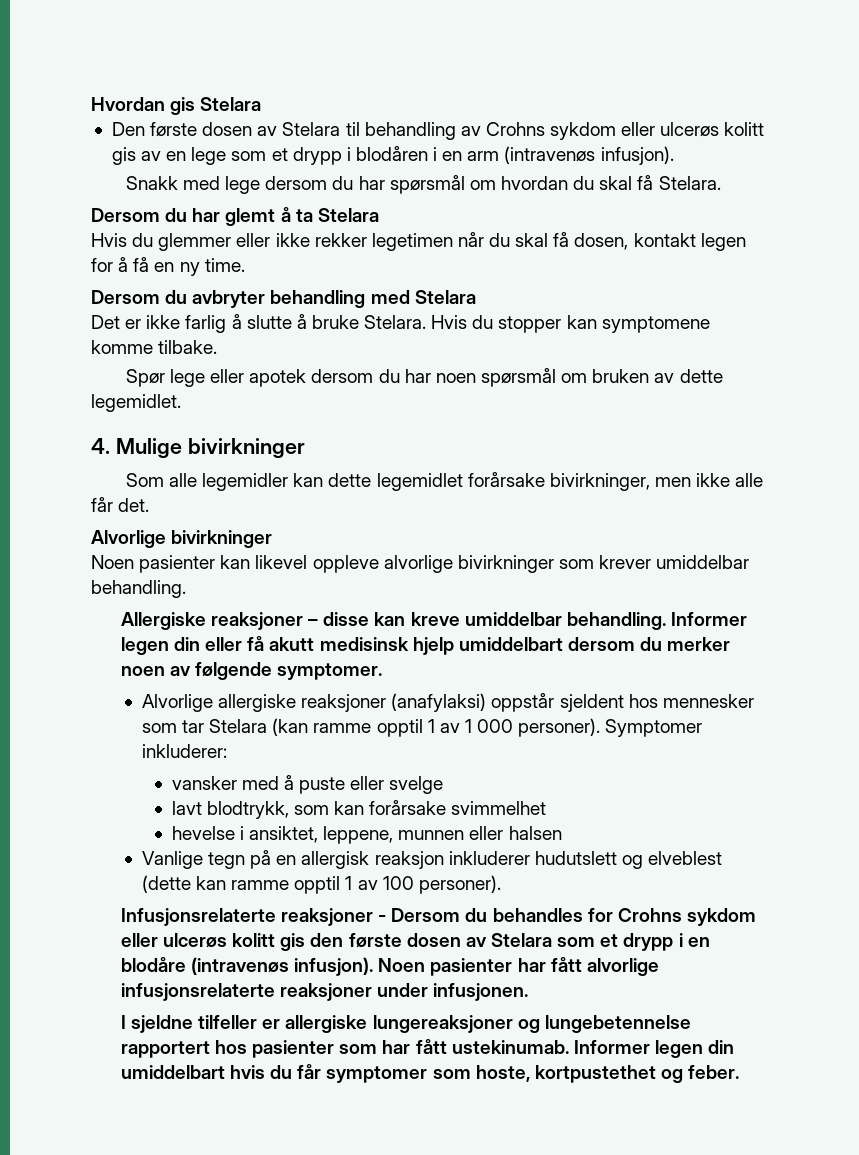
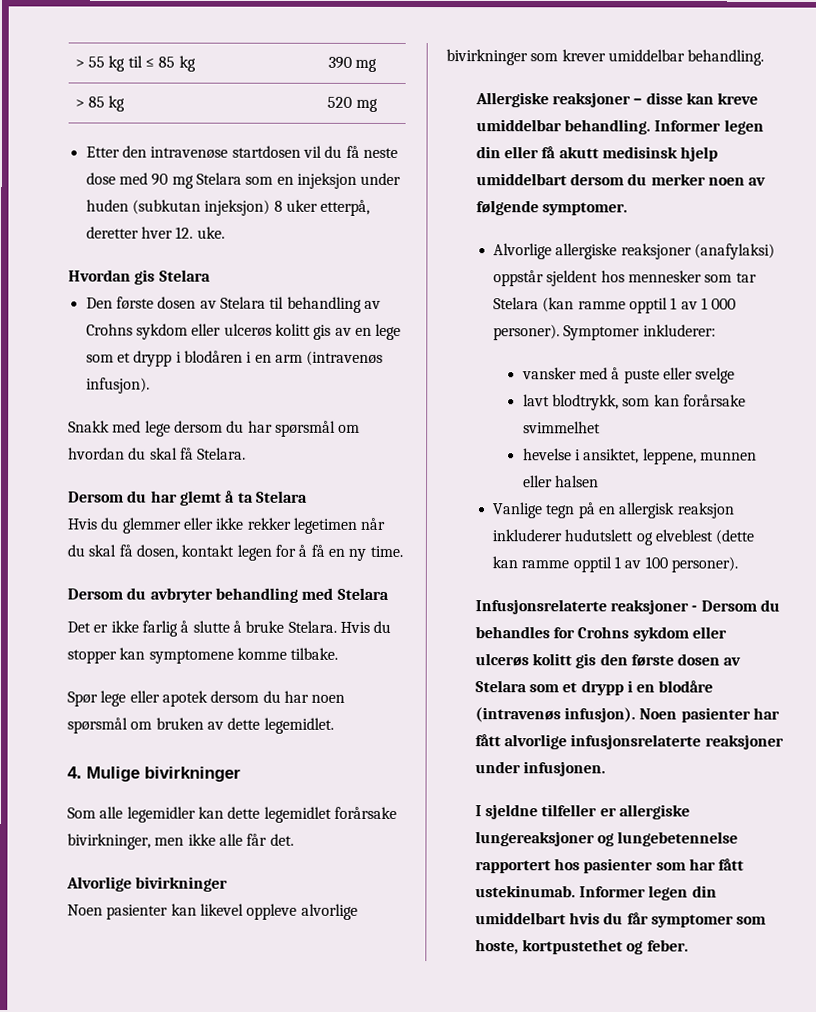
(91, 104) none -> [74,55,196,72] [327,56,378,72] [74,95,126,112] [327,96,378,112] [85,145,398,159] [85,172,402,189] [85,199,371,216] [85,226,225,239] > 55 kg til ≤ 85 kg | 390 mg // > 85 kg | 520 mg // Etter den intravenøse startdosen vil du få neste dose med 90 mg Stelara som en injeksjon under huden (subkutan injeksjon) 8 uker etterpå, deretter hver 12. uke. //

